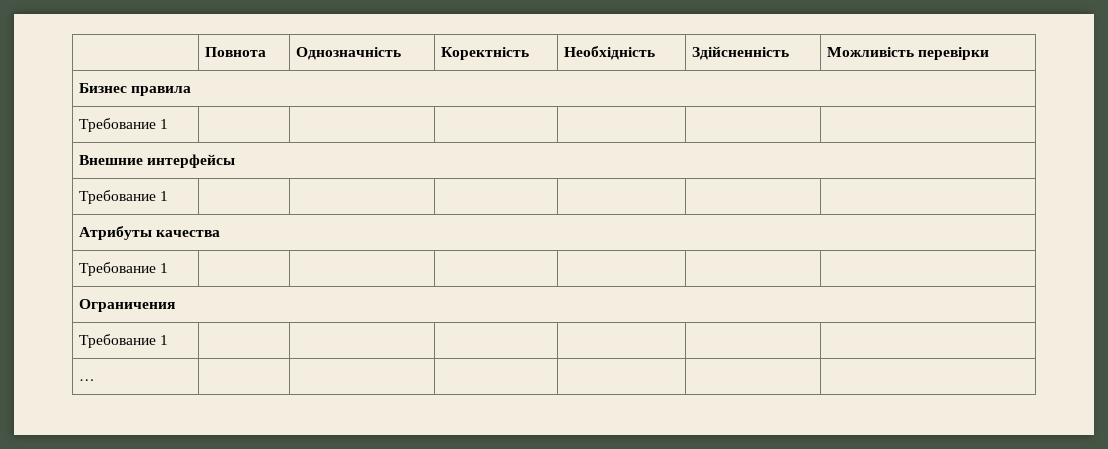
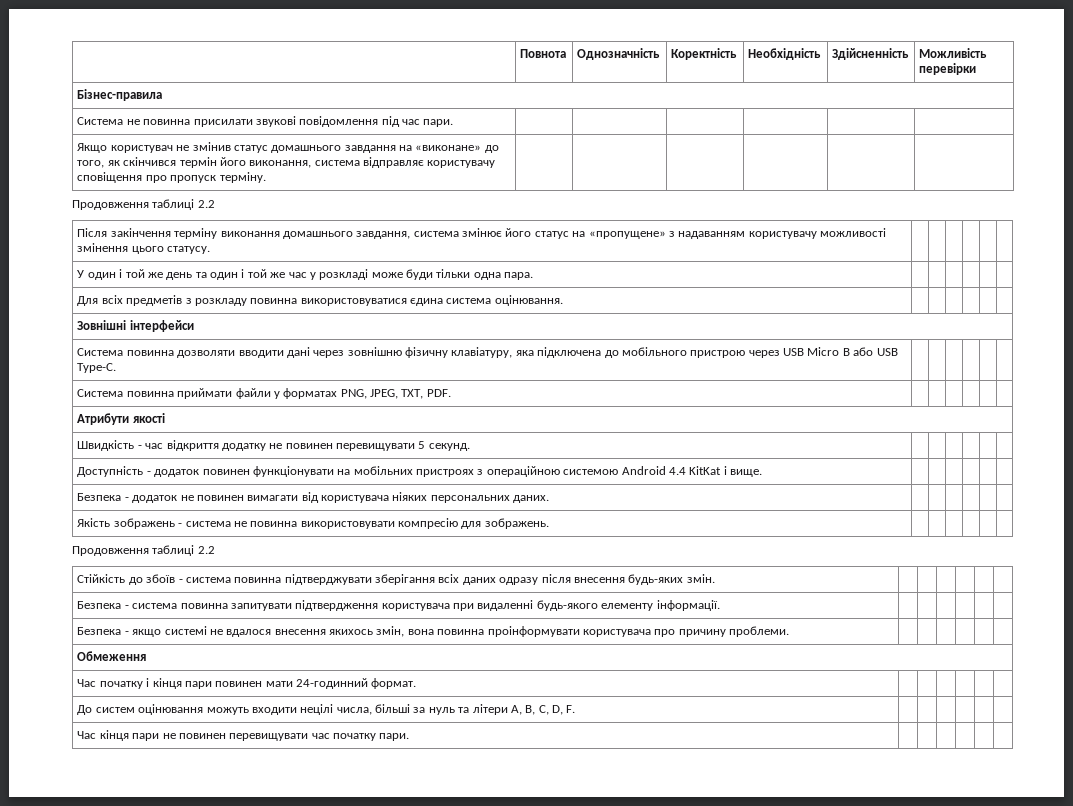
[78,83,191,96] [78,118,168,132] [78,154,235,168] [78,190,168,204] [78,226,220,240] [78,262,168,276] [78,299,175,312] [78,334,168,348] [78,379,95,381] Бизнес правила // Требование 1 | | | | | | // Внешние интерфейсы // Требование 1 | | | | | | // Атрибуты качества // Требование 1 | | | | | | // Ограничения // Требование 1 | | | | | | // … -> [77,89,163,101] [77,116,454,127] [77,142,499,153] [77,157,496,168] [77,172,266,183] [72,199,215,210] [77,228,886,239] [77,243,211,254] [77,269,534,280] [77,295,563,306] [77,320,194,332] [77,347,898,358] [77,363,117,373] [77,388,451,399] [77,413,165,425] [77,440,470,451] [77,466,762,477] [77,492,550,503] [77,518,549,529] [72,545,215,556] [77,574,715,585] [77,600,720,611] [77,626,789,637] [77,651,147,661] [77,678,417,689] [77,704,576,715] [77,730,410,741] Бізнес-правила // Система не повинна присилати звукові повідомлення під час пари. | | | | | | // Якщо користувач не змінив статус домашнього завдання на «виконане» до того, як скінчився термін його виконання, система відправляє користувачу сповіщення про пропуск терміну. | | | | | | // Продовження таблиці 2.2 // Після закінчення терміну виконання домашнього завдання, система змінює його статус на «пропущене» з надаванням користувачу можливості змінення цього статусу. | | | | | | // У один і той же день та один і той же час у розкладі може буди тільки одна пара. | | | | | | // Для всіх предметів з розкладу повинна використовуватися єдина система оцінювання. | | | | | | // Зовнішні інтерфейси // Система повинна дозволяти вводити дані через зовнішню фізичну клавіатуру, яка підключена до мобільного пристрою через USB Micro B або USB Type-C. | | | | | | // Система повинна приймати файли у форматах PNG, JPEG, TXT, PDF. | | | | | | // Атрибути якості // Швидкість - час відкриття додатку не повинен перевищувати 5 секунд. | | | | | | // Доступність - додаток повинен функціонувати на мобільних пристроях з операційною системою Android 4.4 KitKat і вище. | | | | | | // Безпека - додаток не повинен вимагати від користувача ніяких персональних даних. | | | | | | // Якість зображень - система не повинна використовувати компресію для зображень. | | | | | | // Продовження таблиці 2.2 // Стійкість до збоїв - система повинна підтверджувати зберігання всіх даних одразу після внесення будь-яких змін. | | | | | | // Безпека - система повинна запитувати підтвердження користувача при видаленні будь-якого елементу інформації. | | | | | | // Безпека - якщо системі не вдалося внесення якихось змін, вона повинна проінформувати користувача про причину проблеми. | | | | | | // Обмеження // Час початку і кінця пари повинен мати 24-годинний формат. | | | | | | // До систем оцінювання можуть входити нецілі числа, більші за нуль та літери A, B, C, D, F. | | | | | | // Час кінця пари не повинен перевищувати час початку пари.

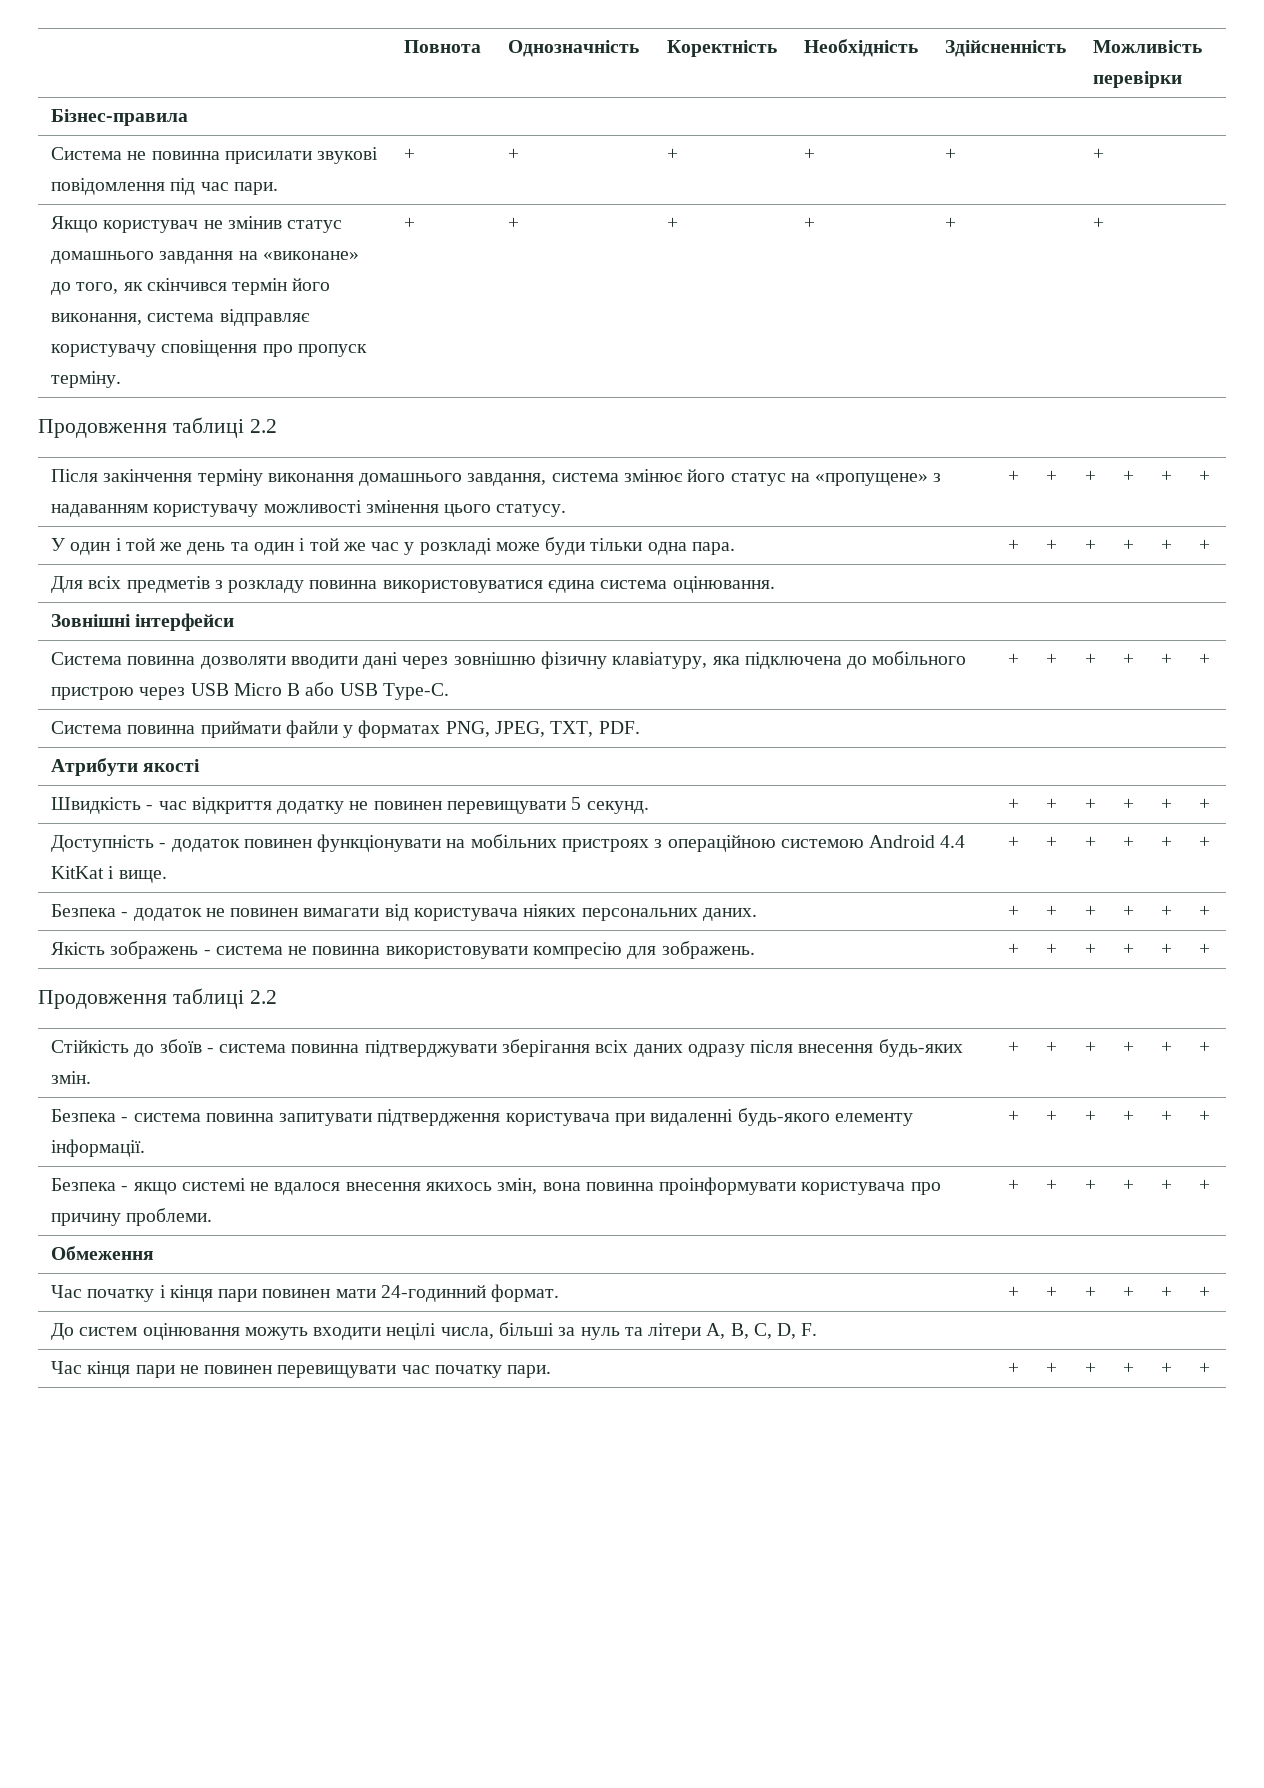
(454, 123) | | | | | -> [404,148,416,160] [508,148,520,160] [667,148,679,160] [804,148,816,160] [945,148,957,160] [1093,148,1105,160] + | + | + | + | + | +
(266, 177) | | | | | -> [404,217,416,229] [508,217,520,229] [667,217,679,229] [804,217,816,229] [945,217,957,229] [1093,217,1105,229] + | + | + | + | + | +
(211, 250) | | | | | -> [1008,470,1020,482] [1046,470,1058,482] [1085,470,1097,482] [1123,470,1135,482] [1161,470,1173,482] [1199,470,1211,482] + | + | + | + | + | +
(534, 276) | | | | | -> [1008,539,1020,551] [1046,539,1058,551] [1085,539,1097,551] [1123,539,1135,551] [1161,539,1173,551] [1199,539,1211,551] + | + | + | + | + | +
(117, 368) | | | | | -> [1008,653,1020,665] [1046,653,1058,665] [1085,653,1097,665] [1123,653,1135,665] [1161,653,1173,665] [1199,653,1211,665] + | + | + | + | + | +
(470, 447) | | | | | -> [1008,798,1020,810] [1046,798,1058,810] [1085,798,1097,810] [1123,798,1135,810] [1161,798,1173,810] [1199,798,1211,810] + | + | + | + | + | +
(762, 473) | | | | | -> [1008,836,1020,848] [1046,836,1058,848] [1085,836,1097,848] [1123,836,1135,848] [1161,836,1173,848] [1199,836,1211,848] + | + | + | + | + | +
(550, 499) | | | | | -> [1008,905,1020,917] [1046,905,1058,917] [1085,905,1097,917] [1123,905,1135,917] [1161,905,1173,917] [1199,905,1211,917] + | + | + | + | + | +
(549, 523) | | | | | -> [1008,943,1020,955] [1046,943,1058,955] [1085,943,1097,955] [1123,943,1135,955] [1161,943,1173,955] [1199,943,1211,955] + | + | + | + | + | +
(715, 578) | | | | | -> [1008,1041,1020,1053] [1046,1041,1058,1053] [1085,1041,1097,1053] [1123,1041,1135,1053] [1161,1041,1173,1053] [1199,1041,1211,1053] + | + | + | + | + | +
(720, 605) | | | | | -> [1008,1110,1020,1122] [1046,1110,1058,1122] [1085,1110,1097,1122] [1123,1110,1135,1122] [1161,1110,1173,1122] [1199,1110,1211,1122] + | + | + | + | + | +
(789, 631) | | | | | -> [1008,1179,1020,1191] [1046,1179,1058,1191] [1085,1179,1097,1191] [1123,1179,1135,1191] [1161,1179,1173,1191] [1199,1179,1211,1191] + | + | + | + | + | +
(417, 683) | | | | | -> [1008,1286,1020,1298] [1046,1286,1058,1298] [1085,1286,1097,1298] [1123,1286,1135,1298] [1161,1286,1173,1298] [1199,1286,1211,1298] + | + | + | + | + | +
(410, 737) | | | | | -> [1008,1362,1020,1374] [1046,1362,1058,1374] [1085,1362,1097,1374] [1123,1362,1135,1374] [1161,1362,1173,1374] [1199,1362,1211,1374] + | + | + | + | + | +

